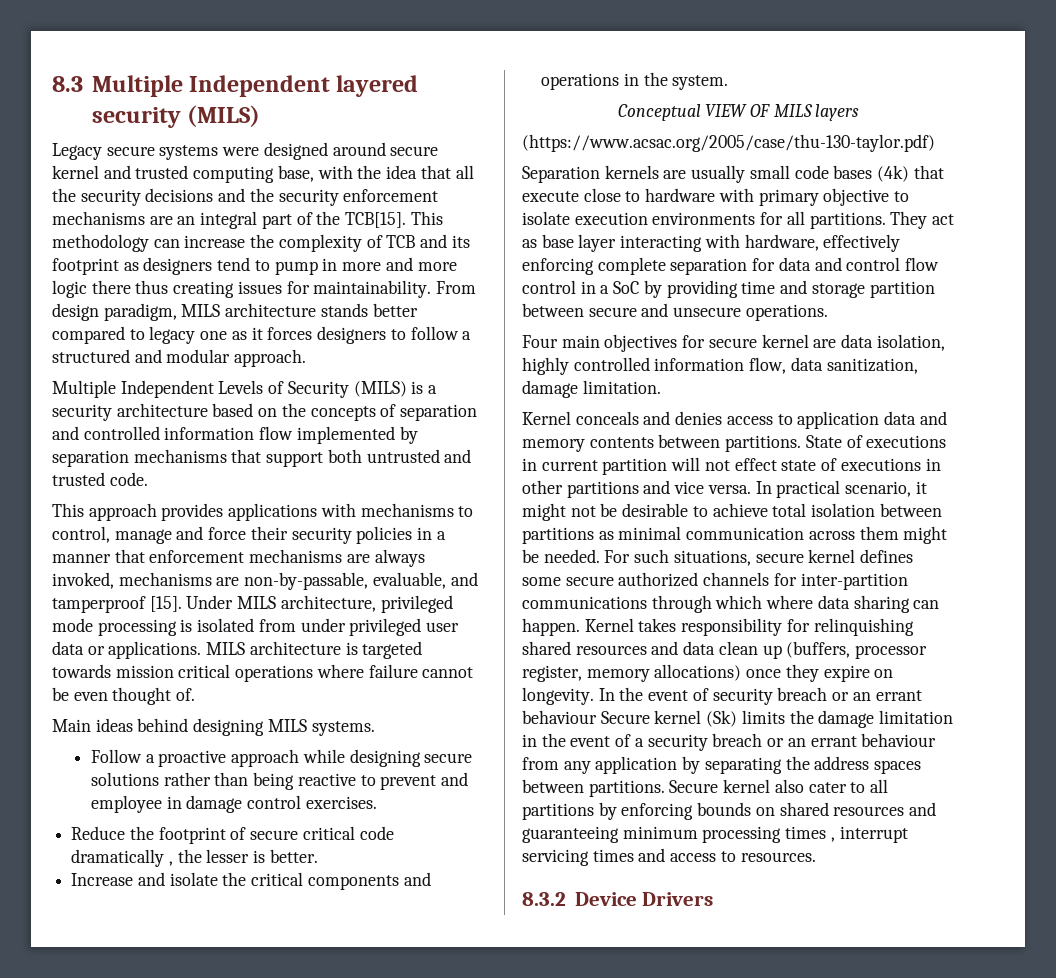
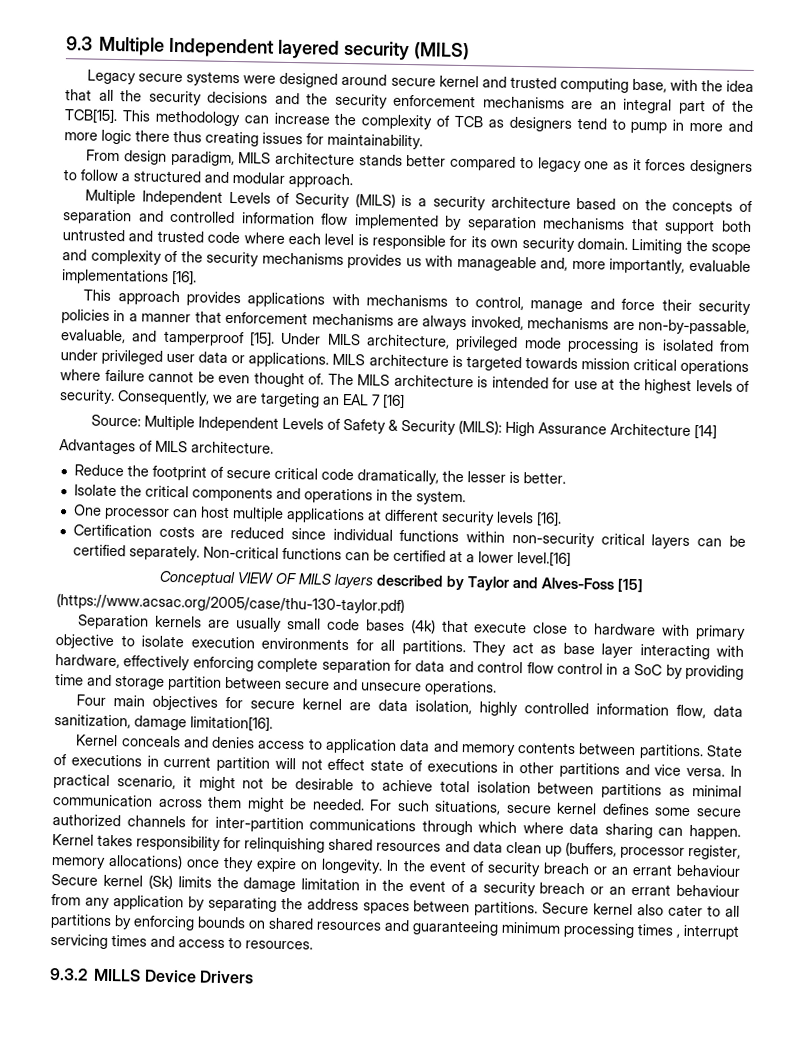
[52,76,83,92] 8.3 -> [66,36,93,51] 9.3
[420,234,470,248] [52,258,119,275] and its footprint -> (483, 121) none
(432, 289) none -> (423, 141) //
[109,472,148,486] code. -> [207,231,751,255] [62,249,752,274] [62,269,197,286] code where each level is responsible for its own security domain. Limiting the scope and complexity of the security mechanisms provides us with manageable and, more importantly, evaluable implementations [16].
[52,718,375,736] [90,749,473,767] [90,772,468,790] [90,795,377,813] // Main ideas behind designing MILS systems. // Follow a proactive approach while designing secure solutions rather than being reactive to prevent and employee in damage control exercises. -> [327,373,750,394] [59,389,405,410] [90,414,717,440] [59,439,274,455] The MILS architecture is intended for use at the highest levels of security. Consequently, we are targeting an EAL 7 [16] // Source: Multiple Independent Levels of Safety & Security (MILS): High Assurance Architecture [14] // Advantages of MILS architecture.
[71,849,173,867] dramatically , -> [356,469,439,485] dramatically,
[71,872,218,886] Increase and isolate -> [73,484,117,497] Isolate
(729, 82) none -> [73,504,562,527] [72,524,746,549] [72,544,571,567] // One processor can host multiple applications at different security levels [16]. // Certification costs are reduced since individual functions within non-security critical layers can be certified separately. Non-critical functions can be certified at a lower level.[16]
(860, 112) none -> [375,574,643,593] described by Taylor and Alves-Foss [15]
[582,380,661,394] limitation. -> [190,715,273,732] limitation[16].
[522,892,566,906] 8.3.2 -> [49,967,142,982] 9.3.2 MILLS

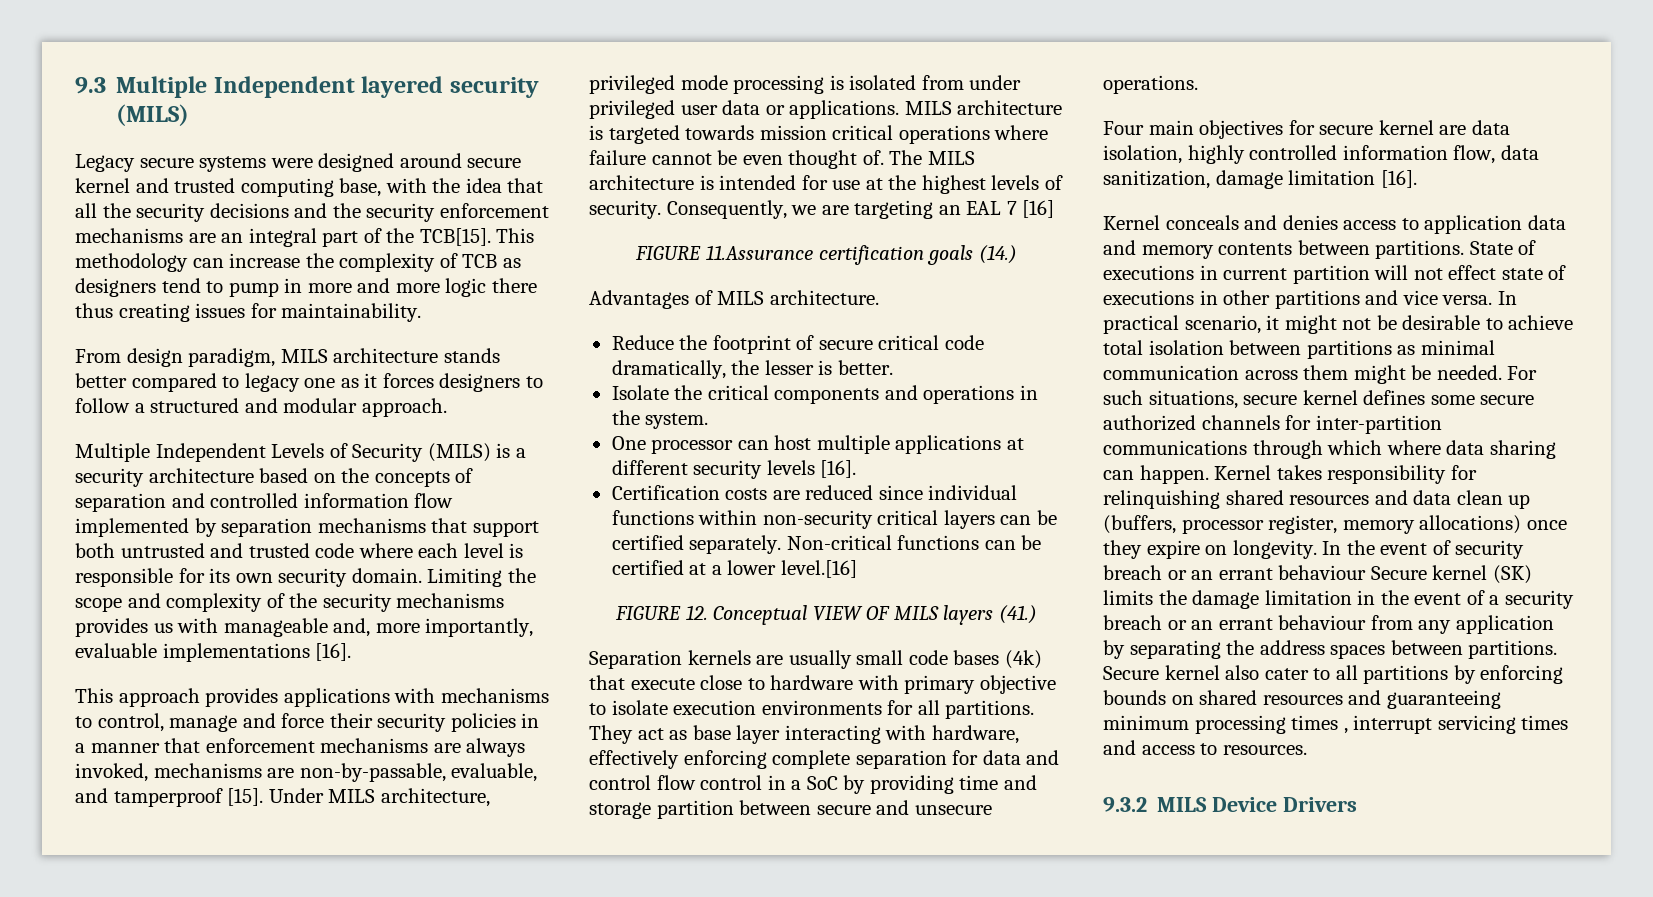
[90,414,717,440] Source: Multiple Independent Levels of Safety & Security (MILS): High Assurance Architecture [14] -> [635,245,1017,265] FIGURE 11.Assurance certification goals (14.)
(571, 558) none -> [615,605,708,620] FIGURE 12.
[375,574,643,593] [56,593,405,615] described by Taylor and Alves-Foss [15] // (https://www.acsac.org/2005/case/thu-130-taylor.pdf) -> [998,605,1037,624] (41.)
[190,715,273,732] limitation[16]. -> [1288,170,1417,188] limitation [16].
[147,874,173,890] (Sk) -> [1492,565,1532,584] (SK)
[93,968,142,982] MILLS -> [1157,797,1208,812] MILS

